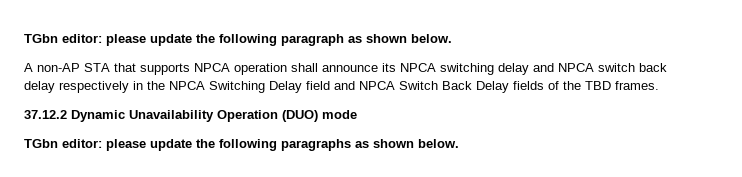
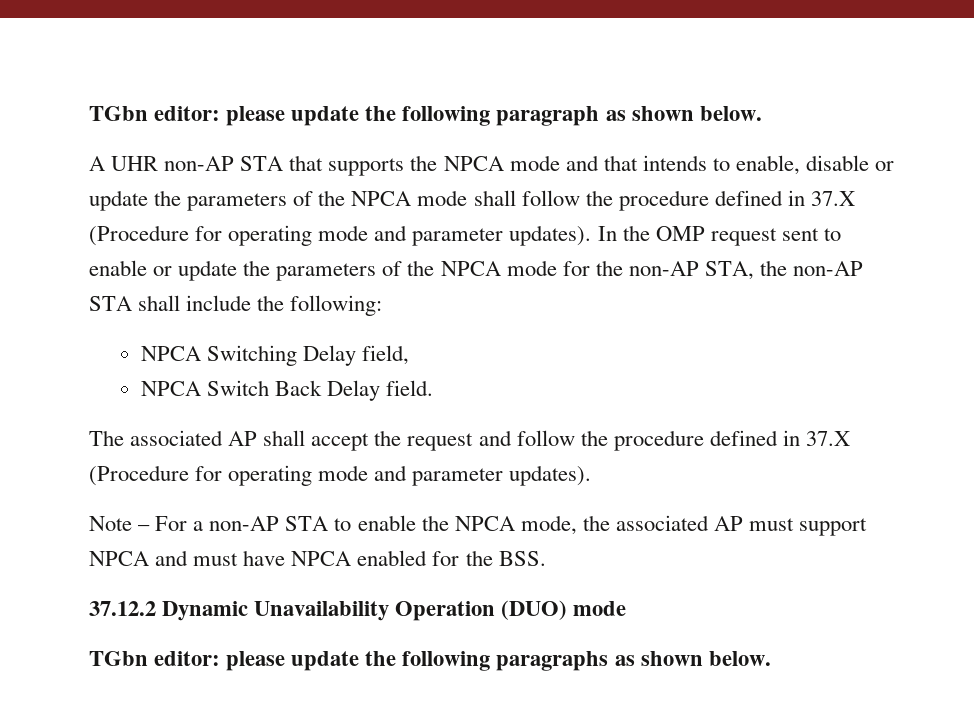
(33, 67) none -> [111,156,159,171] UHR
[194,63,667,75] [24,81,165,93] NPCA operation shall announce its NPCA switching delay and NPCA switch back delay respectively in the -> [410,155,895,175] [89,190,855,211] [89,225,841,246] [89,260,864,281] [89,295,383,316] the NPCA mode and that intends to enable, disable or update the parameters of the NPCA mode shall follow the procedure defined in 37.X (Procedure for operating mode and parameter updates). In the OMP request sent to enable or update the parameters of the NPCA mode for the non-AP STA, the non-AP STA shall include the following: //
[306,81,355,90] field and -> [362,345,410,365] field, //
[513,81,659,90] fields of the TBD frames. -> [386,380,434,396] [89,430,850,451] [89,465,592,486] [89,515,868,536] [89,550,546,566] field. // The associated AP shall accept the request and follow the procedure defined in 37.X (Procedure for operating mode and parameter updates). // Note – For a non-AP STA to enable the NPCA mode, the associated AP must support NPCA and must have NPCA enabled for the BSS.

